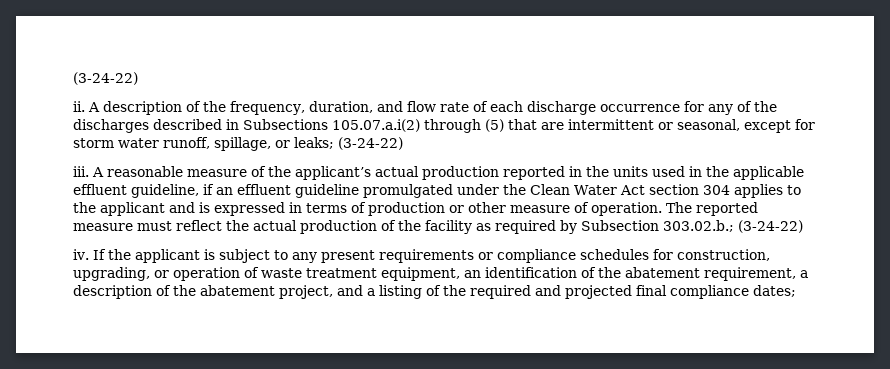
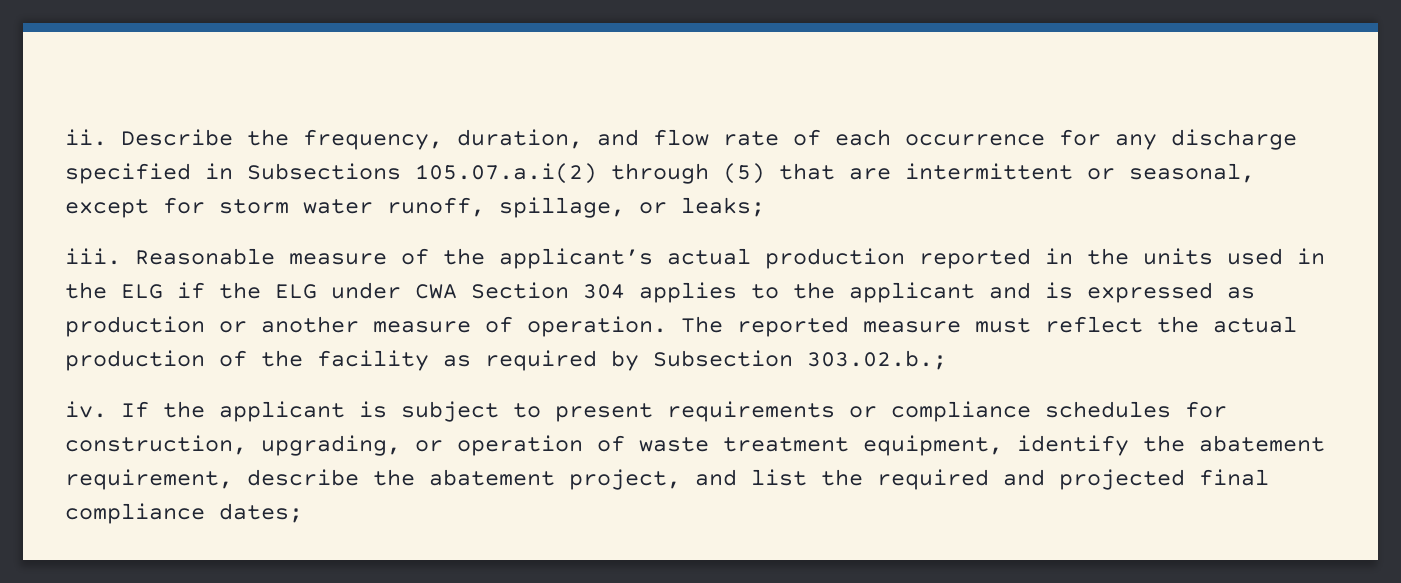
[73,72,138,85] [73,101,201,115] (3-24-22) // ii. A description of -> [65,129,233,146] ii. Describe
[526,101,596,115] discharge -> (891, 137) none
[736,101,777,112] [73,119,222,133] of the discharges described -> [1171,129,1297,150] [65,163,191,184] discharge specified
[338,137,403,150] (3-24-22) -> (765, 207) none
[92,166,183,177] A reasonable -> [135,248,275,265] Reasonable
[733,166,804,180] [73,184,699,198] applicable effluent guideline, if an effluent guideline promulgated under the Clean Water Act section -> [121,282,569,299] ELG if the ELG under CWA Section
[289,202,366,213] in terms of -> [1227,287,1255,299] as
[468,202,506,213] other -> [261,316,359,333] another
[738,220,803,233] (3-24-22) -> (947, 360) none
[291,252,317,263] any -> (541, 410) none
[464,267,808,281] [73,285,171,299] an identification of the abatement requirement, a description of -> [1017,435,1325,456] [65,469,359,490] identify the abatement requirement, describe
[367,285,441,299] a listing of -> [751,469,807,486] list

